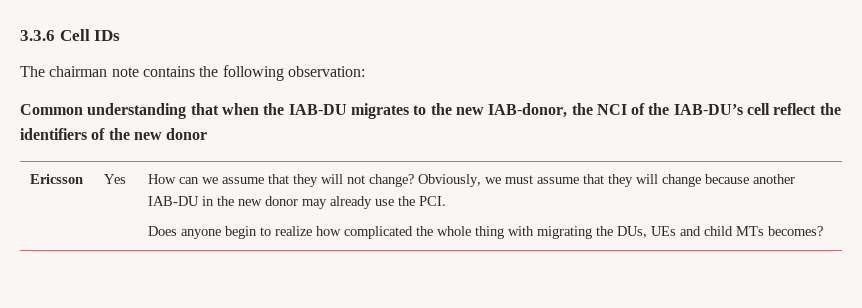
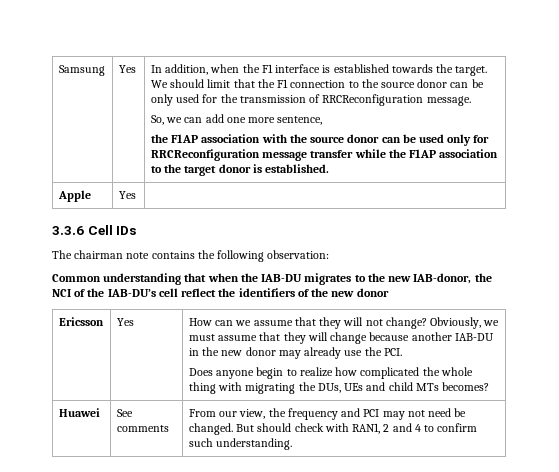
(20, 35) none -> [58,65,105,76] [118,65,136,73] [150,64,488,76] [150,79,484,88] [150,94,471,106] [150,114,323,125] [150,134,490,146] [150,149,499,161] [150,164,330,176] [57,190,91,202] [118,191,136,199] Samsung | Yes | In addition, when the F1 interface is established towards the target. We should limit that the F1 connection to the source donor can be only used for the transmission of RRCReconfiguration message. // So, we can add one more sentence, // the F1AP association with the source donor can be used only for RRCReconfiguration message transfer while the F1AP association to the target donor is established. // Apple | Yes | //
(824, 231) none -> [58,408,100,417] [116,409,133,417] [116,425,169,432] [188,408,467,420] [188,423,478,435] [188,438,293,450] // Huawei | See comments | From our view, the frequency and PCI may not need be changed. But should check with RAN1, 2 and 4 to confirm such understanding.

